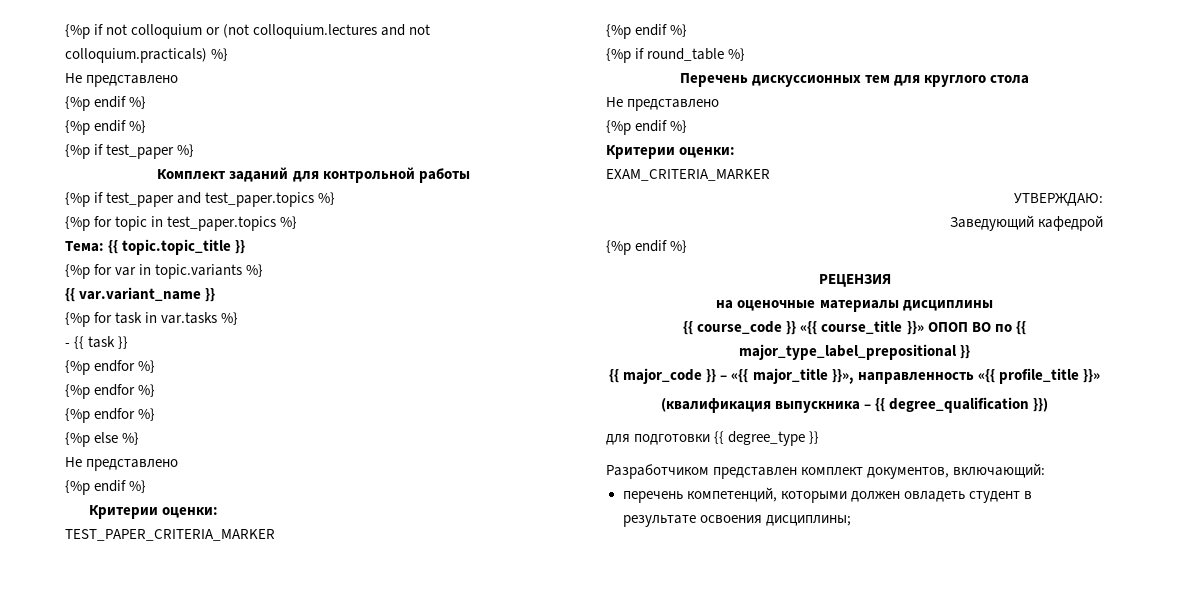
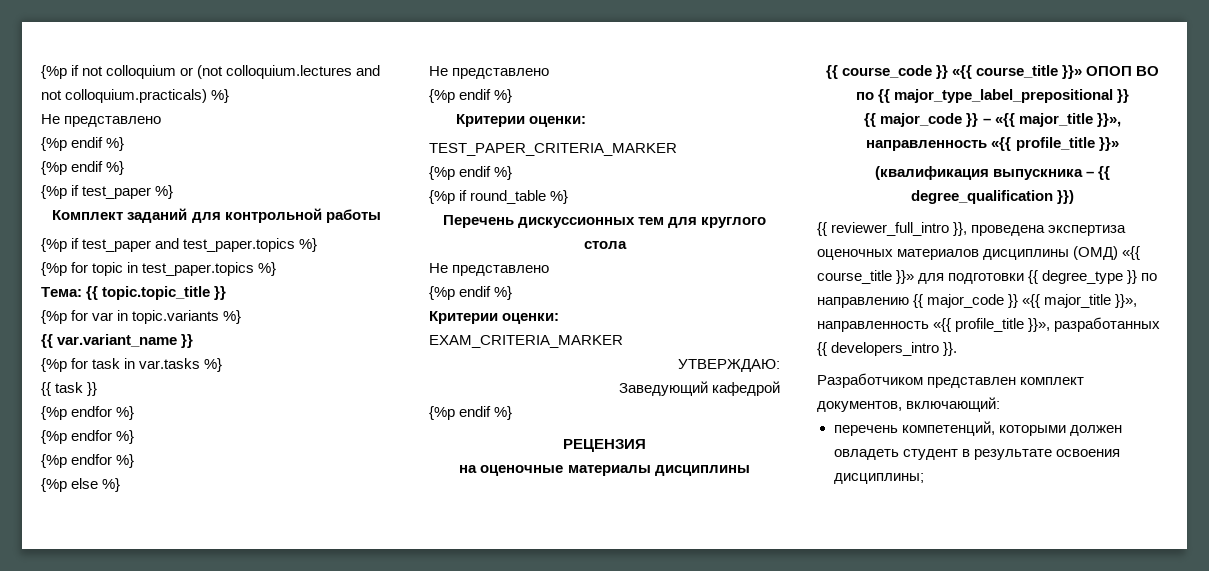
[65,343,70,347] - -> (223, 365) none
(1049, 405) none -> [817,222,1127,236] [817,246,1141,260] [817,270,915,284] {{ reviewer_full_intro }}, проведена экспертиза оценочных материалов дисциплины (ОМД) «{{ course_title }}»
(820, 437) none -> [1141,273,1158,281] [817,294,1138,308] [817,317,1161,332] [817,342,958,356] по направлению {{ major_code }} «{{ major_title }}», направленность «{{ profile_title }}», разработанных {{ developers_intro }}.

